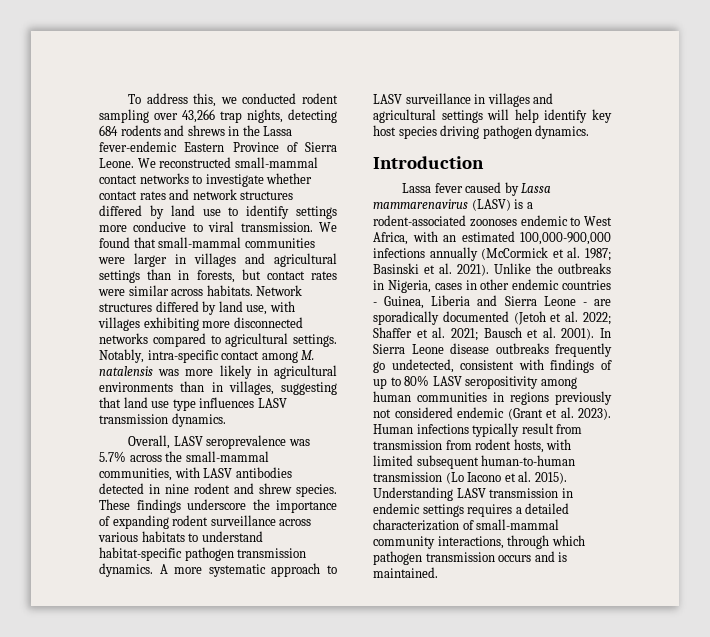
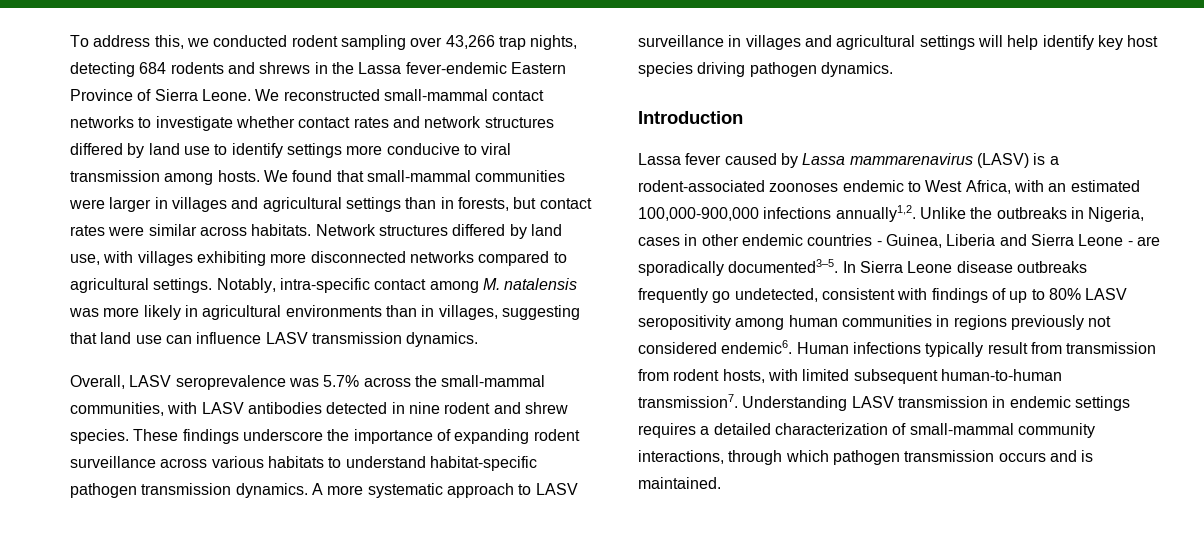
[240,222,313,232] transmission. -> [70,170,260,185] transmission among hosts.
[172,397,255,411] type influences -> [165,332,262,344] can influence
[429,247,611,261] [373,263,489,276] annually (McCormick et al. 1987; Basinski et al. 2021). -> [835,205,916,222] annually1,2.
[442,311,611,325] [373,327,595,341] documented (Jetoh et al. 2022; Shaffer et al. 2021; Bausch et al. 2001). -> [728,259,839,273] documented3–5.
[457,407,611,420] endemic (Grant et al. 2023). -> [721,340,793,354] endemic6.
[373,471,567,484] transmission (Lo Iacono et al. 2015). -> [638,394,738,408] transmission7.

